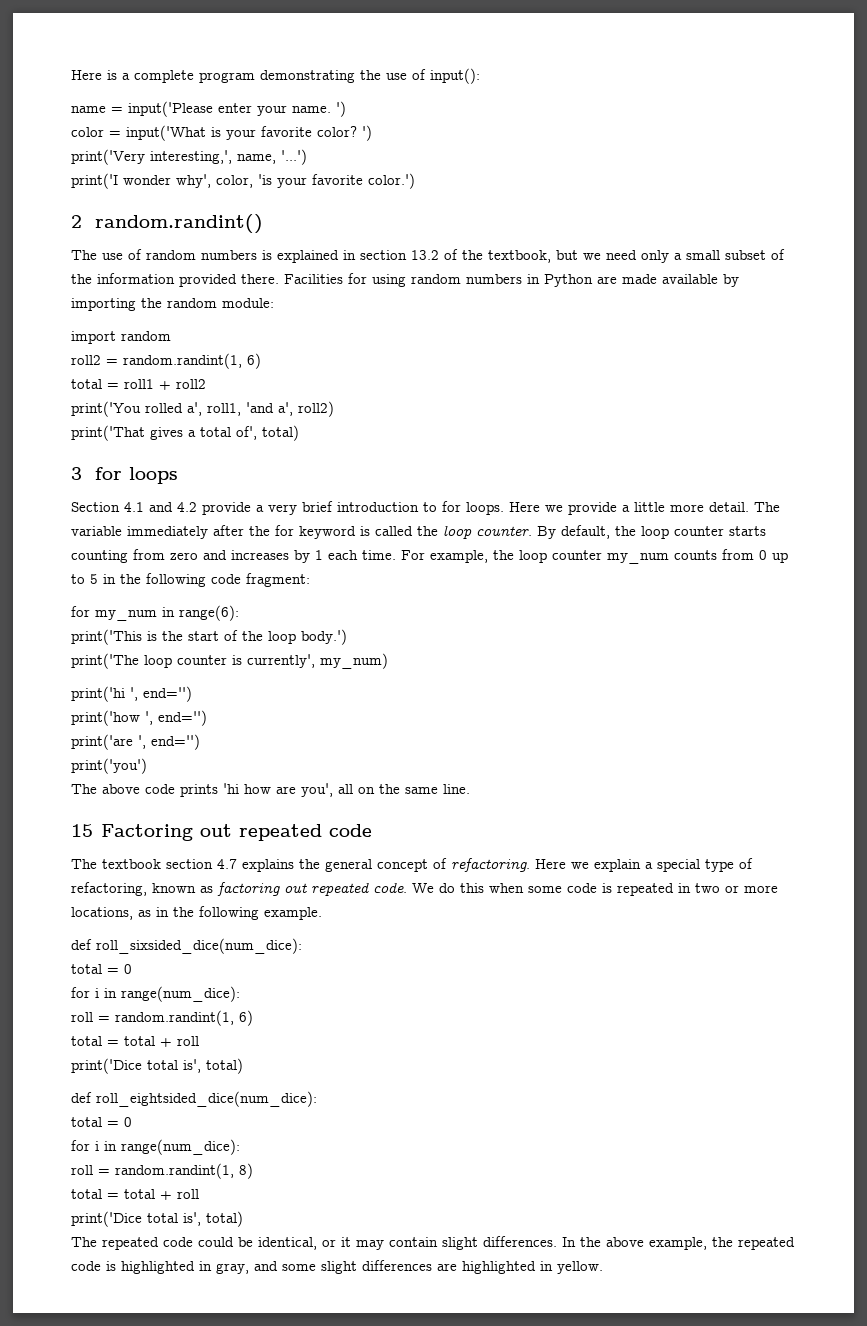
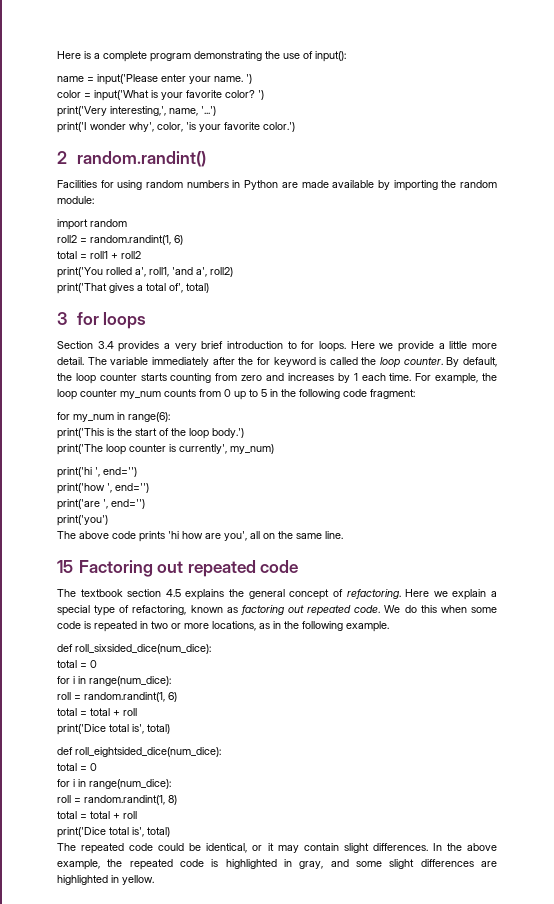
[71,249,785,263] [71,273,279,287] The use of random numbers is explained in section 13.2 of the textbook, but we need only a small subset of the information provided there. -> (206, 159) none
[124,502,251,515] 4.1 and 4.2 provide -> [97,341,160,352] 3.4 provides
[217,859,237,869] 4.7 -> [165,589,181,597] 4.5

